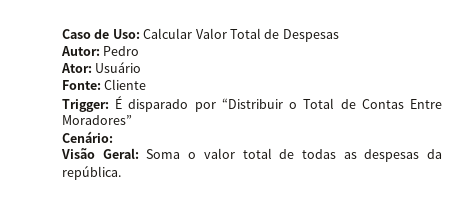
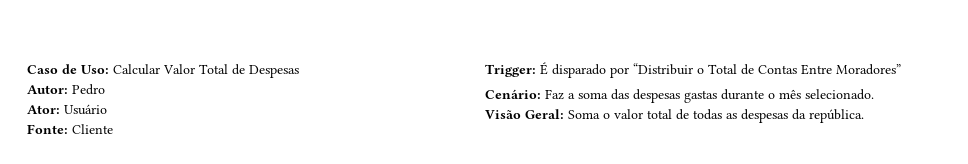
(113, 137) none -> [545,89,874,103] Faz a soma das despesas gastas durante o mês selecionado.

